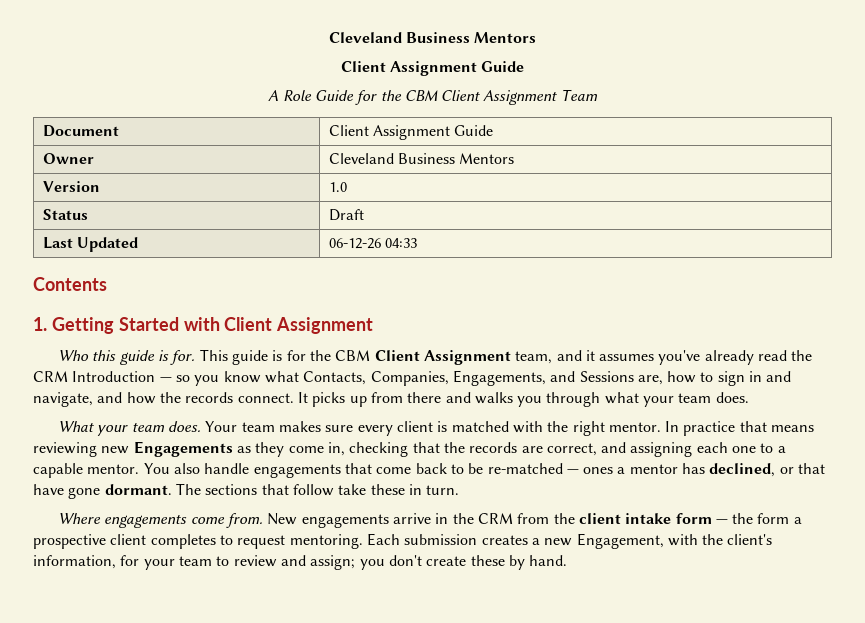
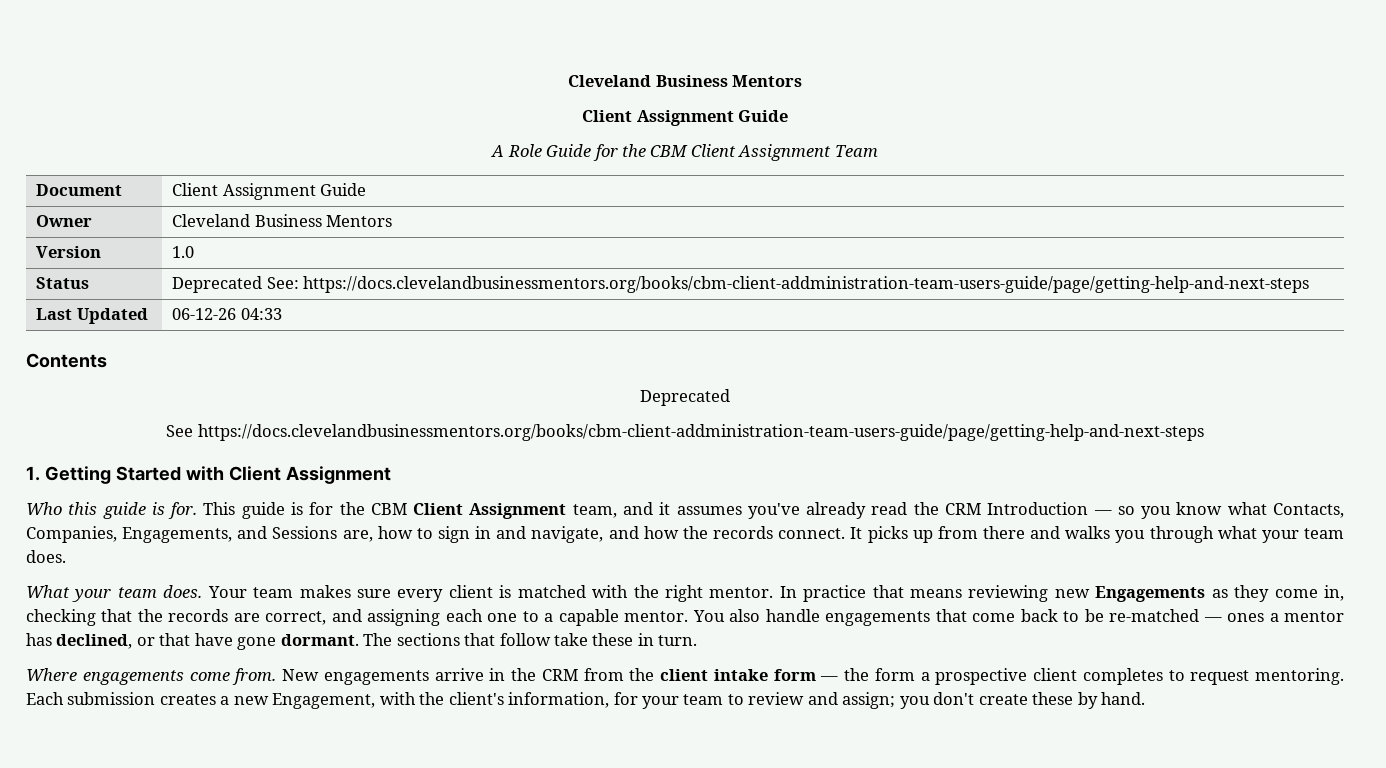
[328,209,364,221] Draft -> [172,276,1310,293] Deprecated See: https://docs.clevelandbusinessmentors.org/books/cbm-client-addministration-team-users-guide/page/getting-help-and-next-steps
(107, 284) none -> [640,389,730,406] [166,424,1204,441] // Deprecated // See https://docs.clevelandbusinessmentors.org/books/cbm-client-addministration-team-users-guide/page/getting-help-and-next-steps

